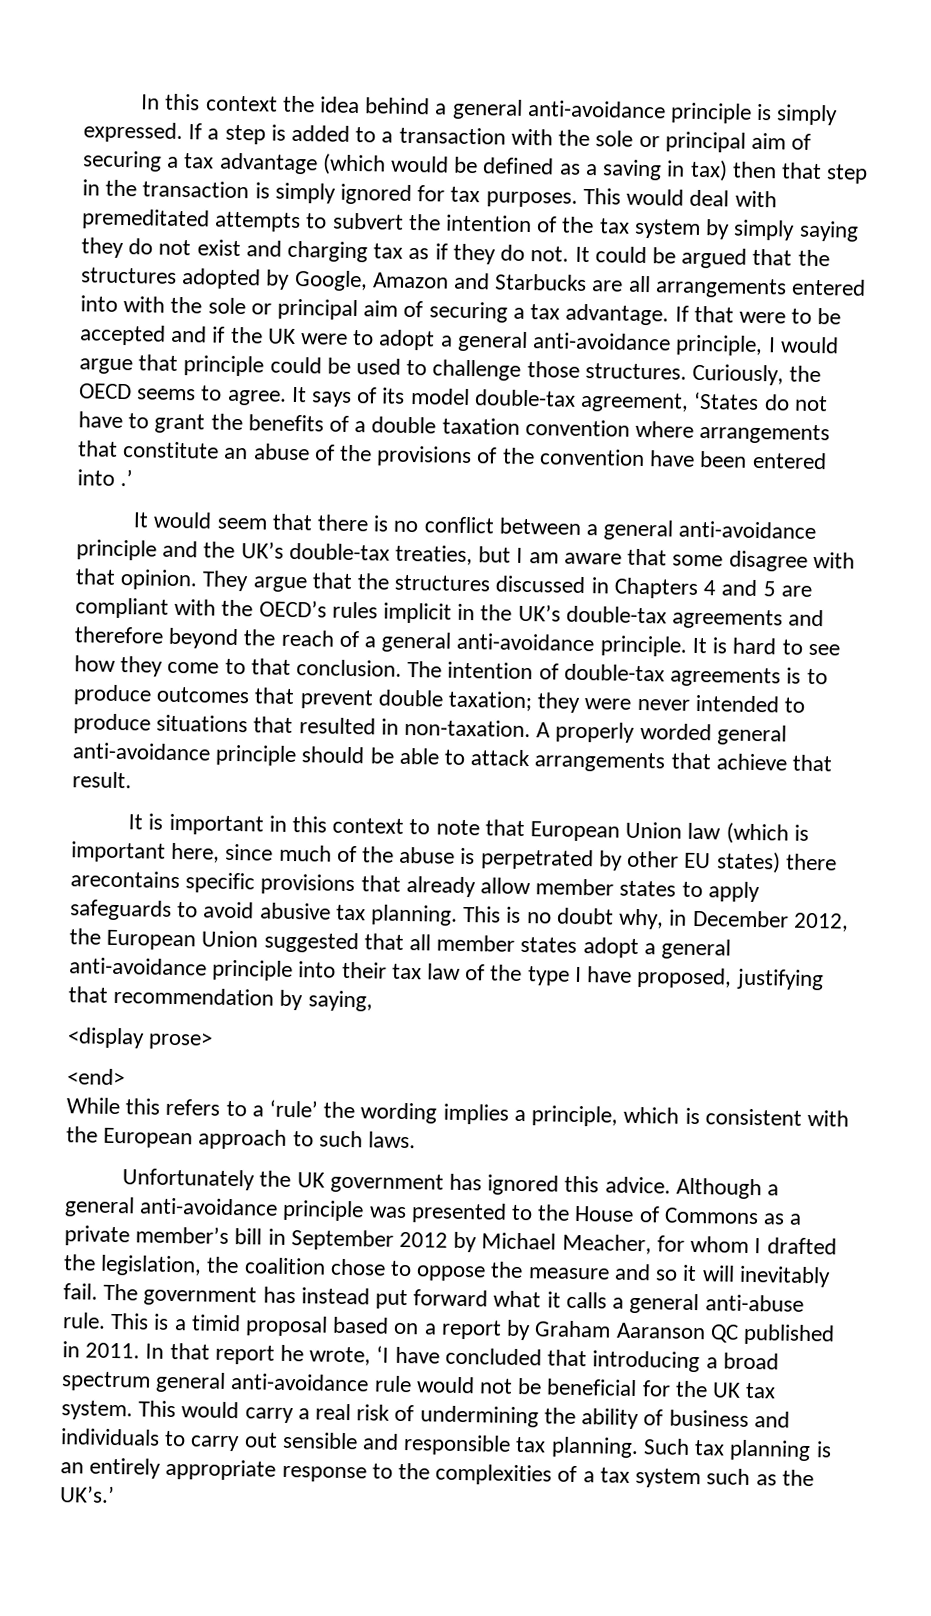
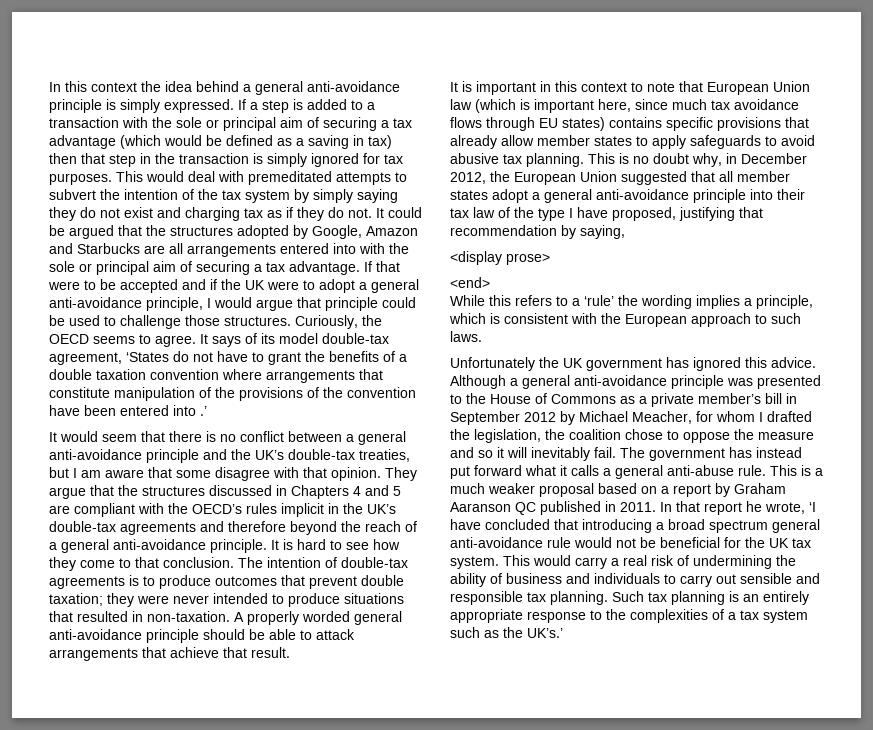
[223,443,310,461] an abuse -> [114,387,195,401] manipulation
[336,845,837,874] [70,870,180,889] of the abuse is perpetrated by other EU states) there arecontains -> [711,99,799,110] [450,117,662,131] tax avoidance flows through EU states) contains
[190,1314,241,1332] timid -> [450,483,535,494] much weaker

